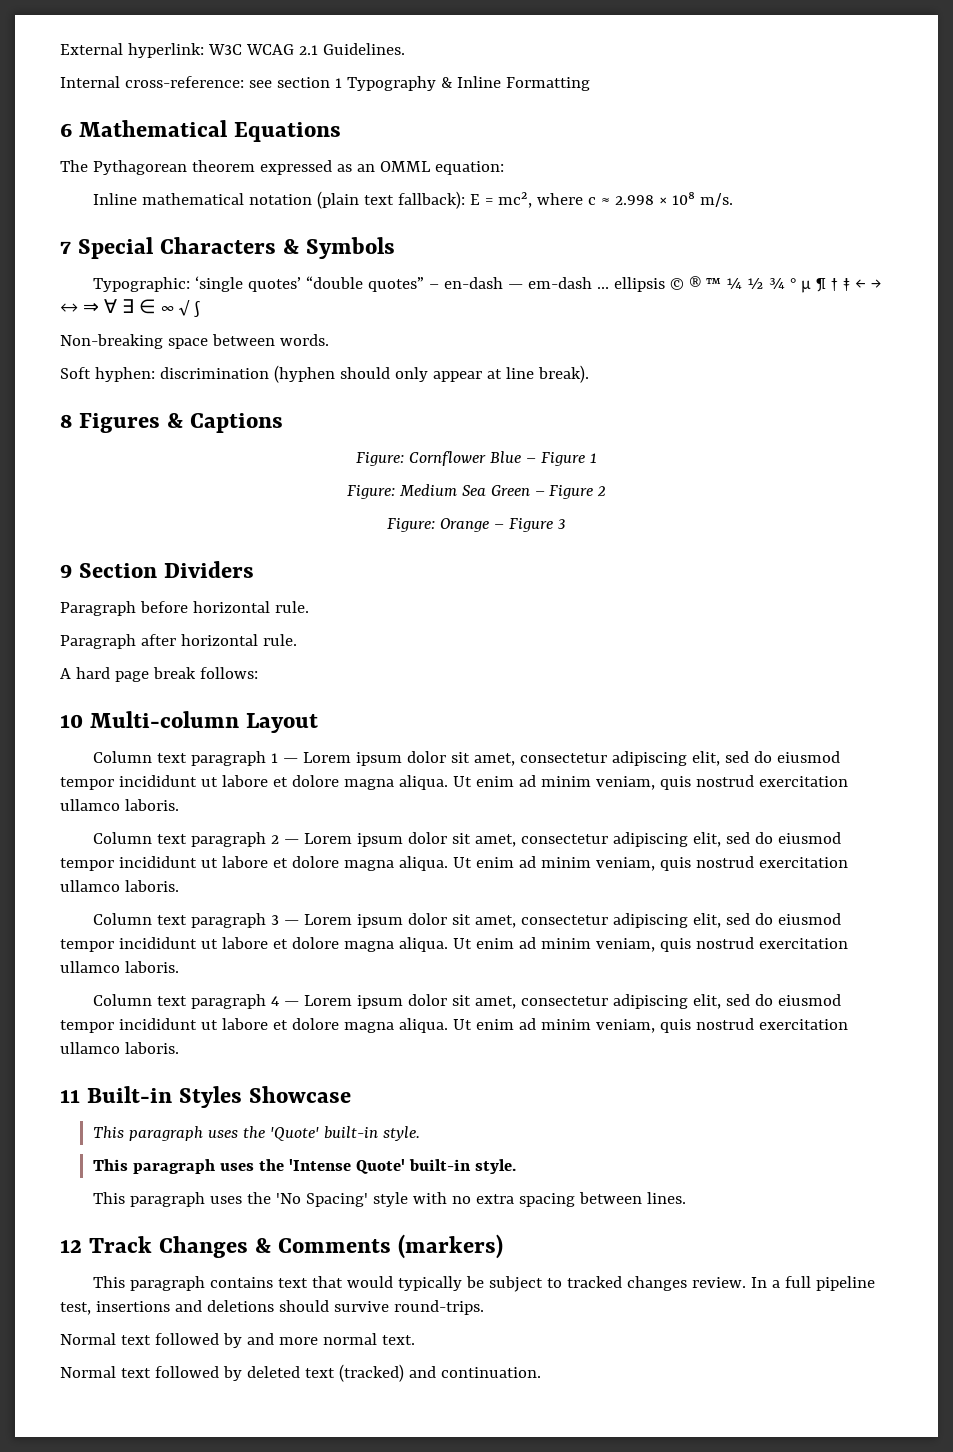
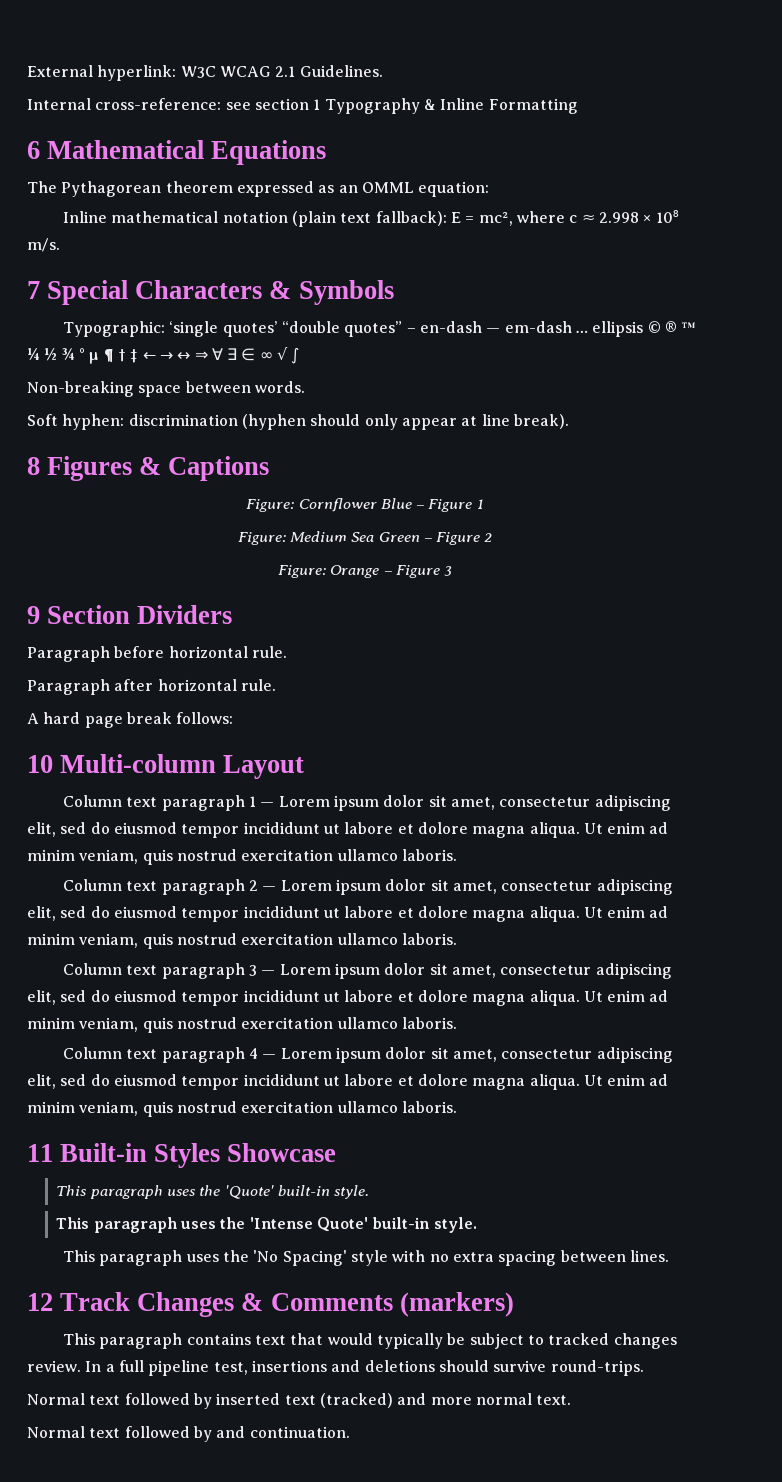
(242, 1340) none -> [216,1393,393,1408] inserted text (tracked)
[246,1364,404,1382] deleted text (tracked) -> (212, 1434) none

